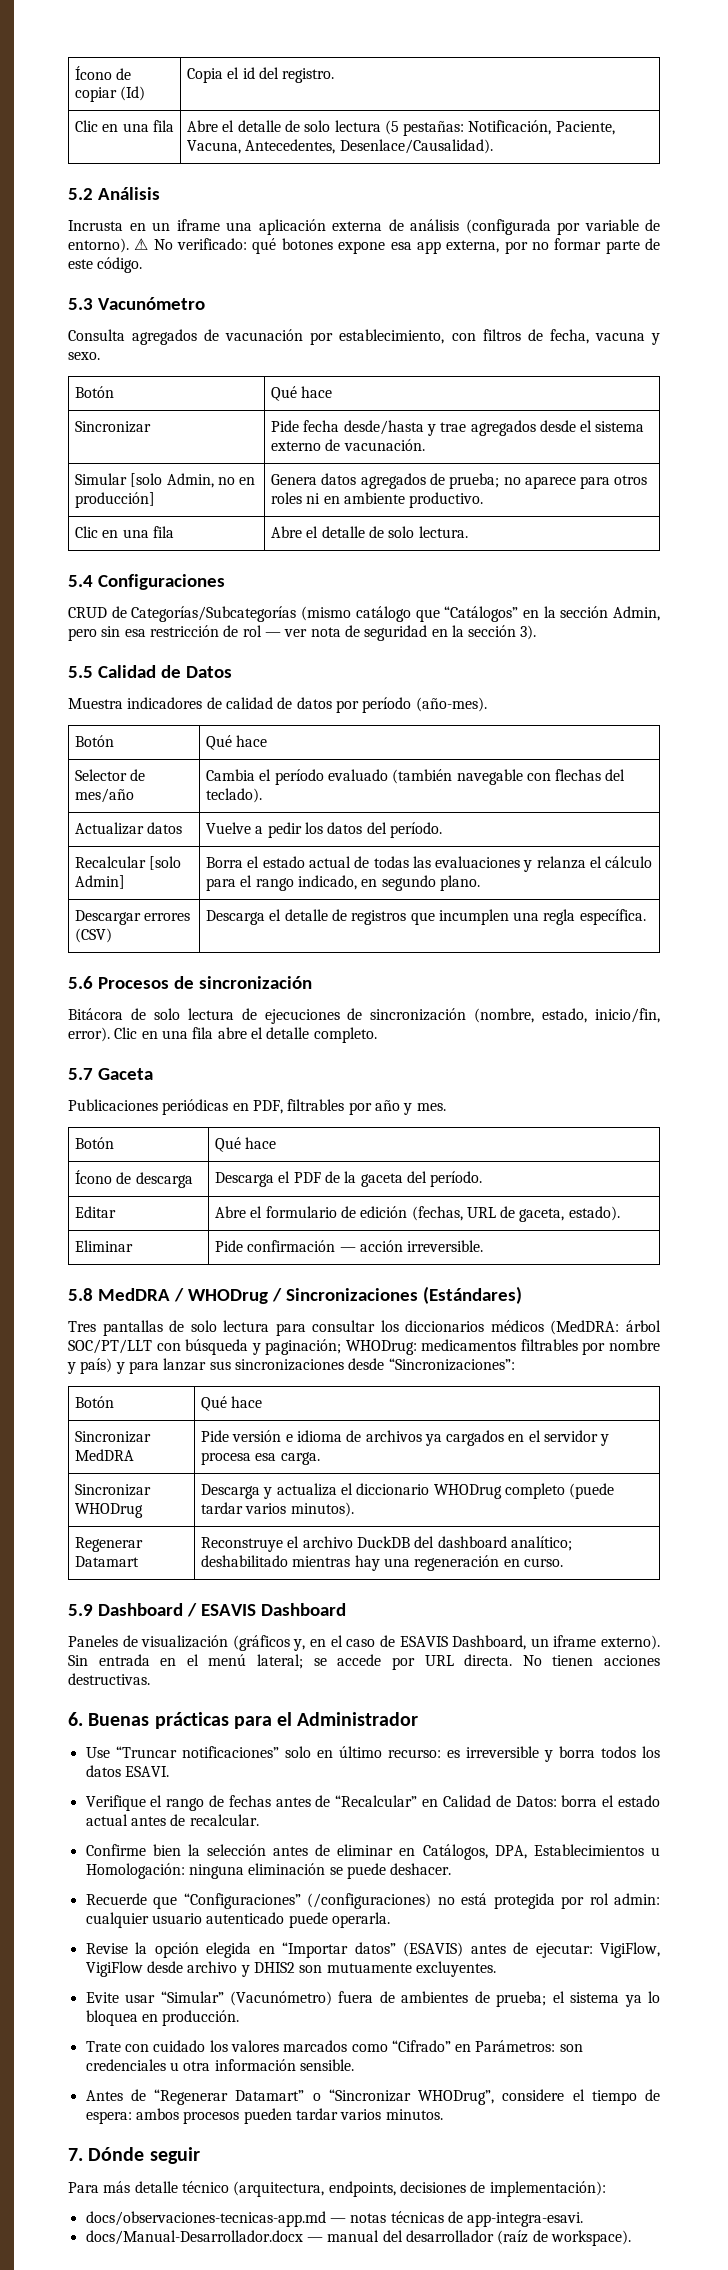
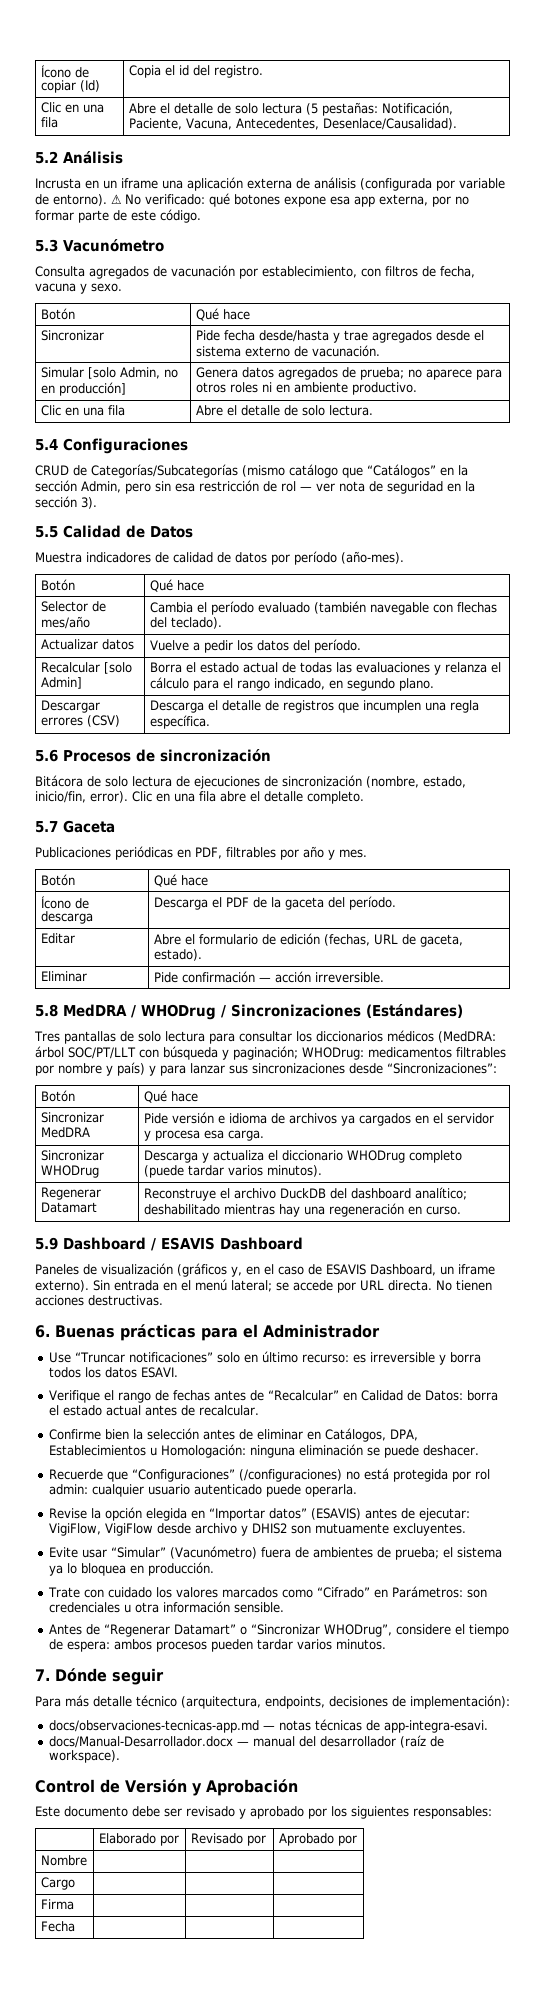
(631, 2238) none -> [35,1779,298,1796] [35,1806,492,1819] [98,1833,179,1846] [190,1833,266,1846] [278,1833,357,1846] [40,1855,87,1866] [40,1877,75,1890] [40,1899,74,1910] [40,1921,75,1932] // Control de Versión y Aprobación // Este documento debe ser revisado y aprobado por los siguientes responsables: // | Elaborado por | Revisado por | Aprobado por // Nombre | | | // Cargo | | | // Firma | | | // Fecha | | |

